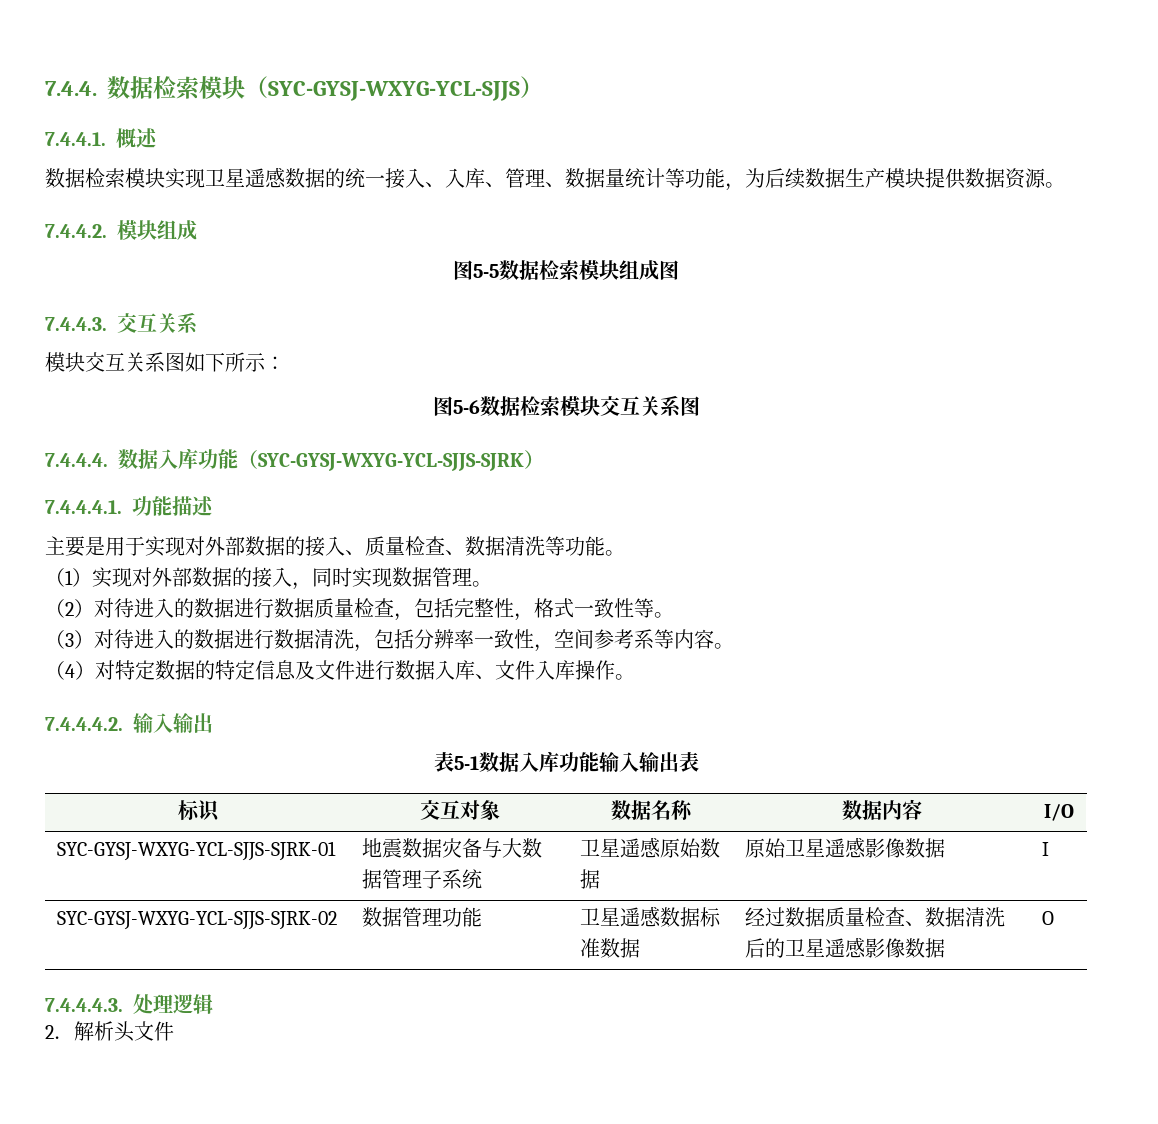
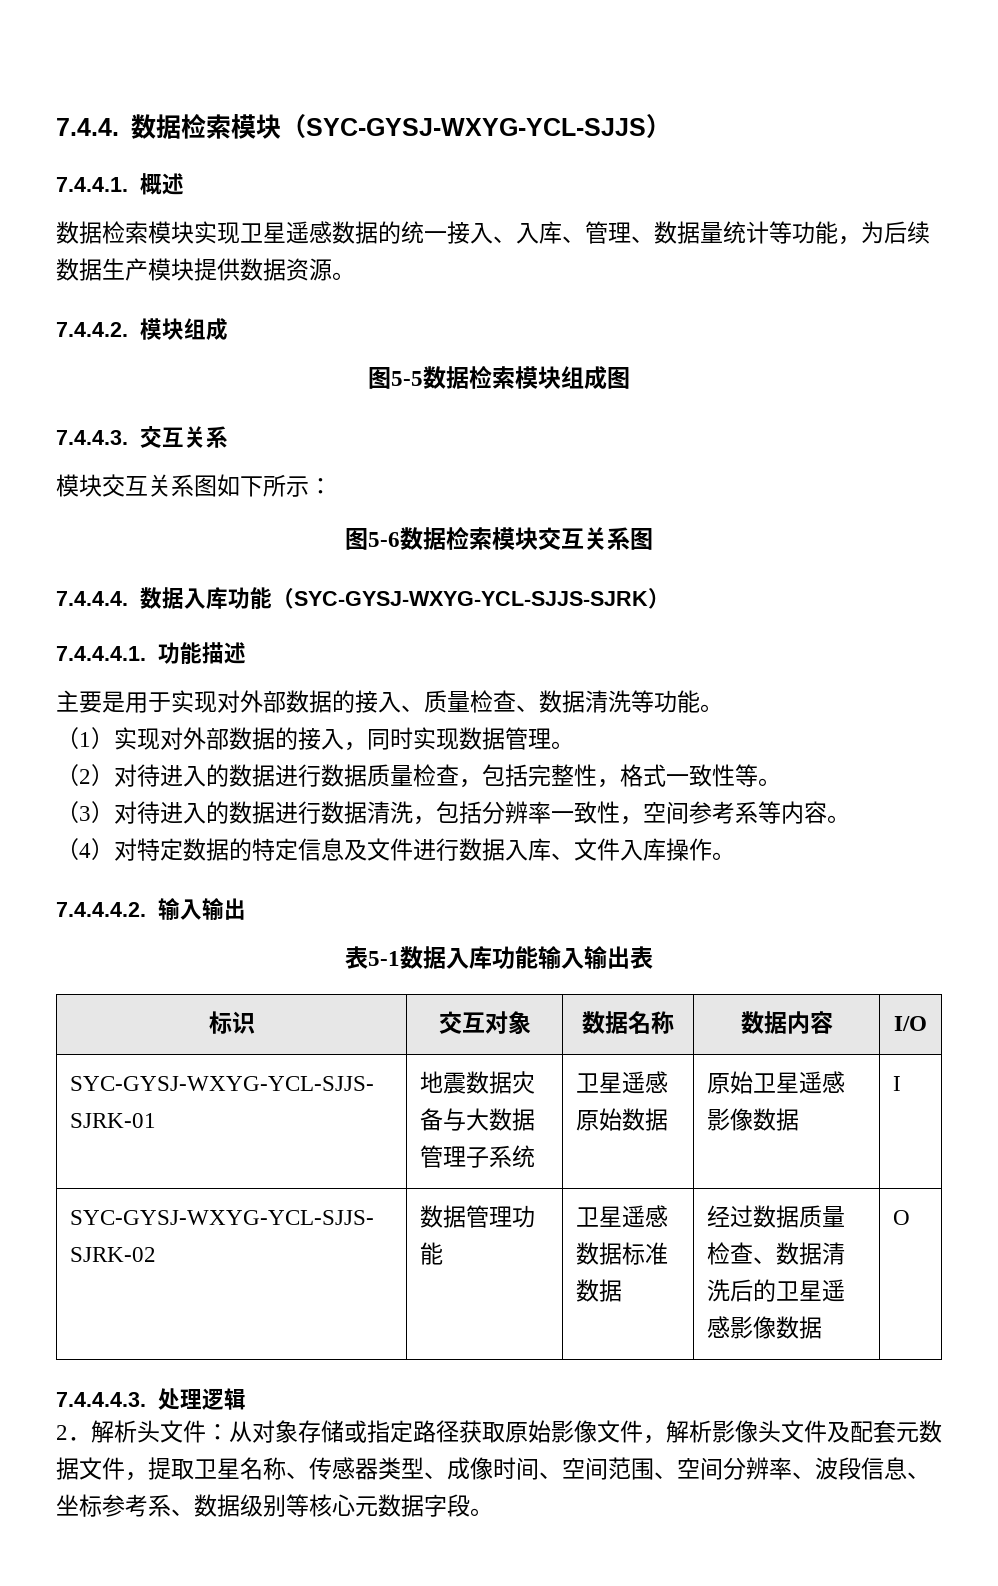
(174, 1031) none -> [206,1420,942,1444] [56,1457,930,1481] [56,1494,493,1517] ：从对象存储或指定路径获取原始影像文件，解析影像头文件及配套元数据文件，提取卫星名称、传感器类型、成像时间、空间范围、空间分辨率、波段信息、坐标参考系、数据级别等核心元数据字段。

